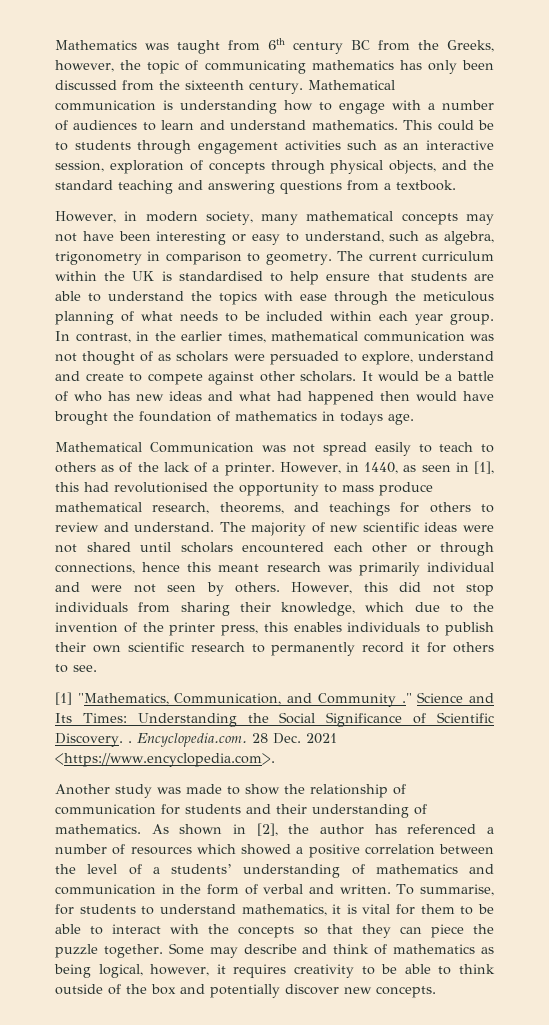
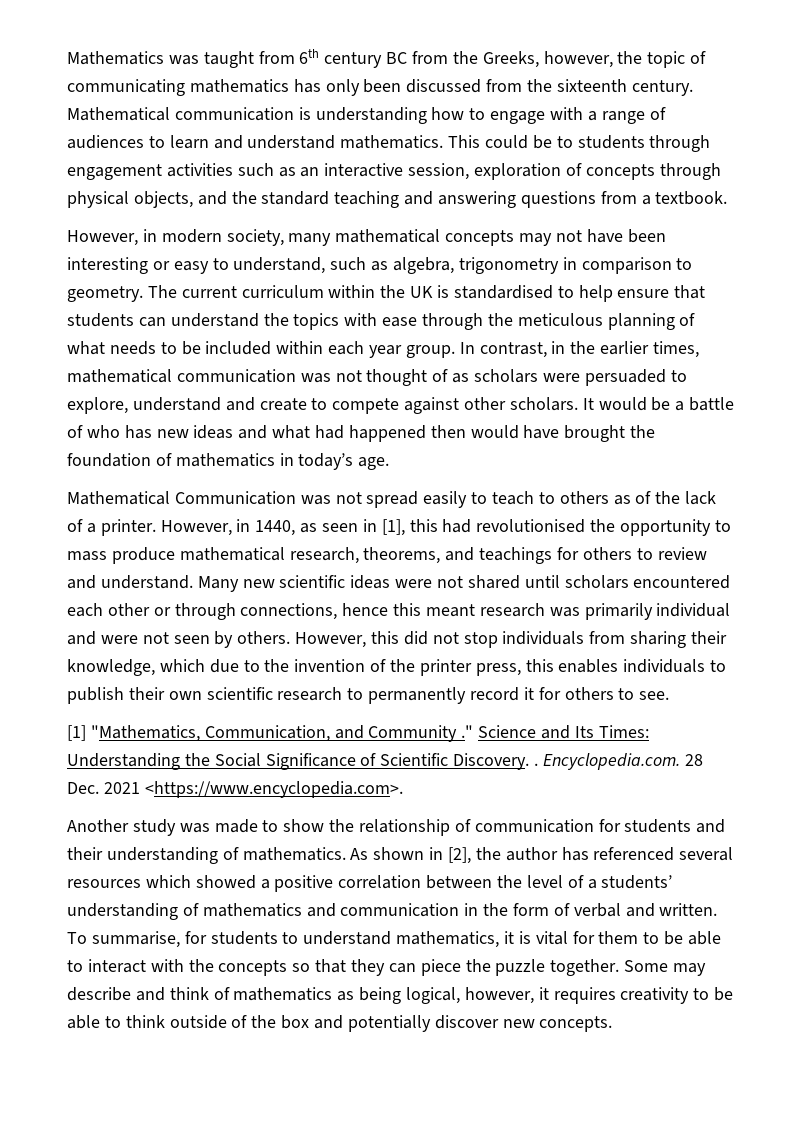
[442,100,494,110] number -> [601,111,645,124] range
[473,274,494,281] [55,291,101,302] are able to -> [138,317,166,327] can
[340,411,383,425] todays -> [298,453,354,470] today’s
[219,522,325,536] The majority of -> [197,576,239,592] Many
[487,827,495,834] [55,844,126,855] a number of -> [679,847,734,861] several

